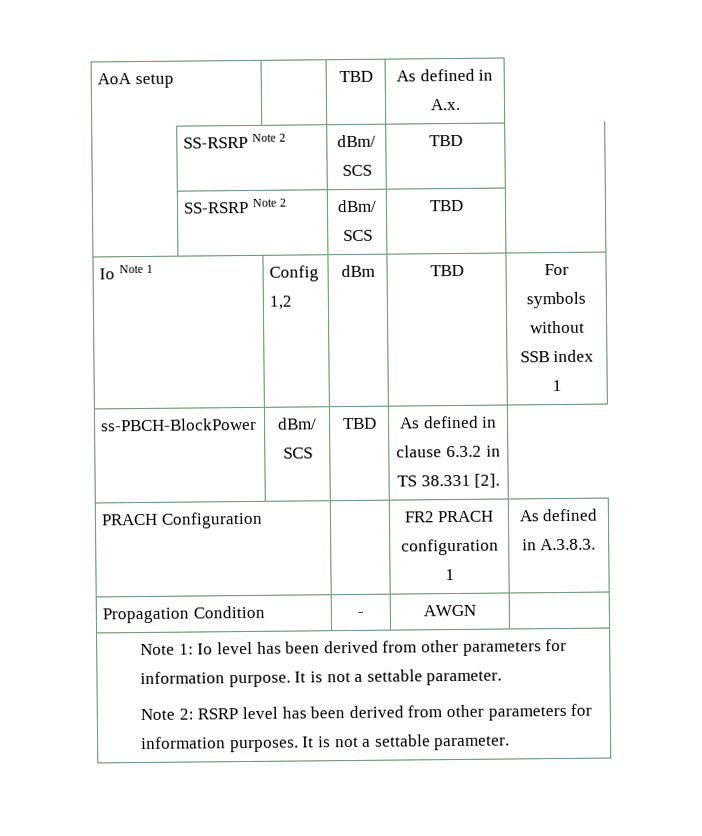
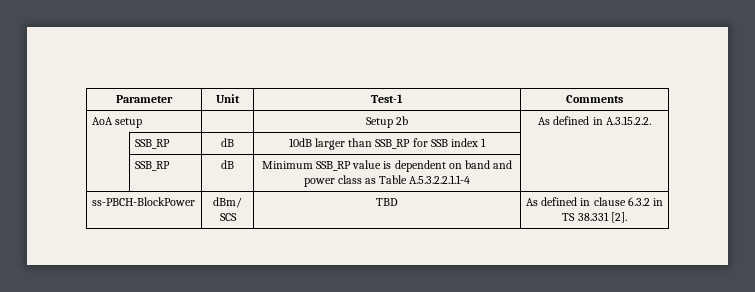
(97, 79) none -> [116,95,173,103] [216,94,240,103] [371,94,403,103] [566,95,623,103] Parameter | Unit | Test-1 | Comments //
[338,70,373,83] [395,68,494,82] [429,98,461,111] [183,133,287,149] [337,134,376,148] [341,164,372,177] [428,134,463,147] [183,198,287,214] [337,199,377,213] [342,229,373,242] [428,199,464,212] [99,264,154,280] [269,265,320,282] [269,295,293,310] [340,264,375,278] [429,264,464,277] [543,263,569,276] [526,291,586,309] [529,320,585,334] [519,349,595,363] [552,379,562,392] TBD | As defined in A.x. // | SS-RSRP Note 2 | dBm/ SCS | TBD | // | SS-RSRP Note 2 | dBm/ SCS | TBD | // Io Note 1 | Config 1,2 | dBm | TBD | For symbols without SSB index 1 -> [365,116,409,128] [538,116,651,125] [134,139,170,149] [221,138,234,147] [289,138,486,150] [134,161,170,171] [221,160,234,169] [262,160,512,172] [303,175,471,187] Setup 2b | As defined in A.3.15.2.2. // | SSB_RP | dB | 10dB larger than SSB_RP for SSB index 1 | // | SSB_RP | dB | Minimum SSB_RP value is dependent on band and power class as Table A.5.3.2.2.1.1-4 |
[101,511,263,529] [403,510,495,523] [400,538,499,556] [444,569,455,581] [518,508,598,522] [521,538,597,551] [102,605,265,624] [357,611,364,617] [423,604,476,617] [140,638,568,656] [140,669,503,688] [140,703,593,721] [141,734,511,753] // PRACH Configuration | | FR2 PRACH configuration 1 | As defined in A.3.8.3. // Propagation Condition | - | AWGN | // Note 1: Io level has been derived from other parameters for information purpose. It is not a settable parameter. // Note 2: RSRP level has been derived from other parameters for information purposes. It is not a settable parameter. -> (627, 217) none

